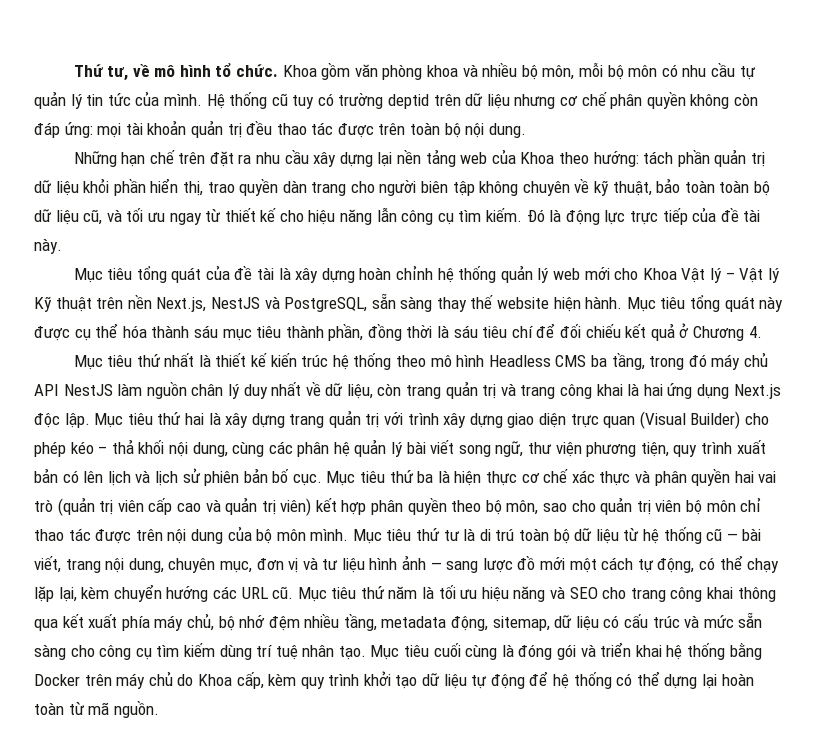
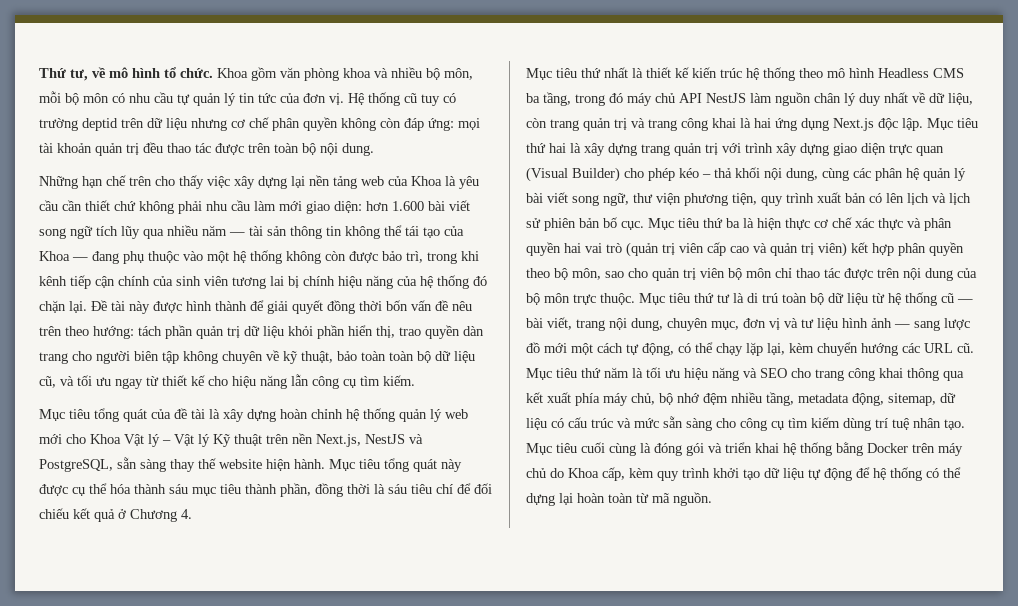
[163,94,202,106] mình. -> [303,93,344,105] đơn vị.
[209,150,309,167] đặt ra nhu cầu -> [155,175,230,189] cho thấy việc
(555, 158) none -> [445,176,479,189] [39,200,470,214] [39,225,464,239] [39,250,479,264] [39,275,487,289] [39,300,472,314] [39,326,62,336] là yêu cầu cần thiết chứ không phải nhu cầu làm mới giao diện: hơn 1.600 bài viết song ngữ tích lũy qua nhiều năm — tài sản thông tin không thể tái tạo của Khoa — đang phụ thuộc vào một hệ thống không còn được bảo trì, trong khi kênh tiếp cận chính của sinh viên tương lai bị chính hiệu năng của hệ thống đó chặn lại. Đề tài này được hình thành để giải quyết đồng thời bốn vấn đề nêu trên
[526,207,761,225] [34,238,62,254] Đó là động lực trực tiếp của đề tài này. -> (415, 380) none
[310,529,349,541] mình. -> [573,293,635,305] trực thuộc.

